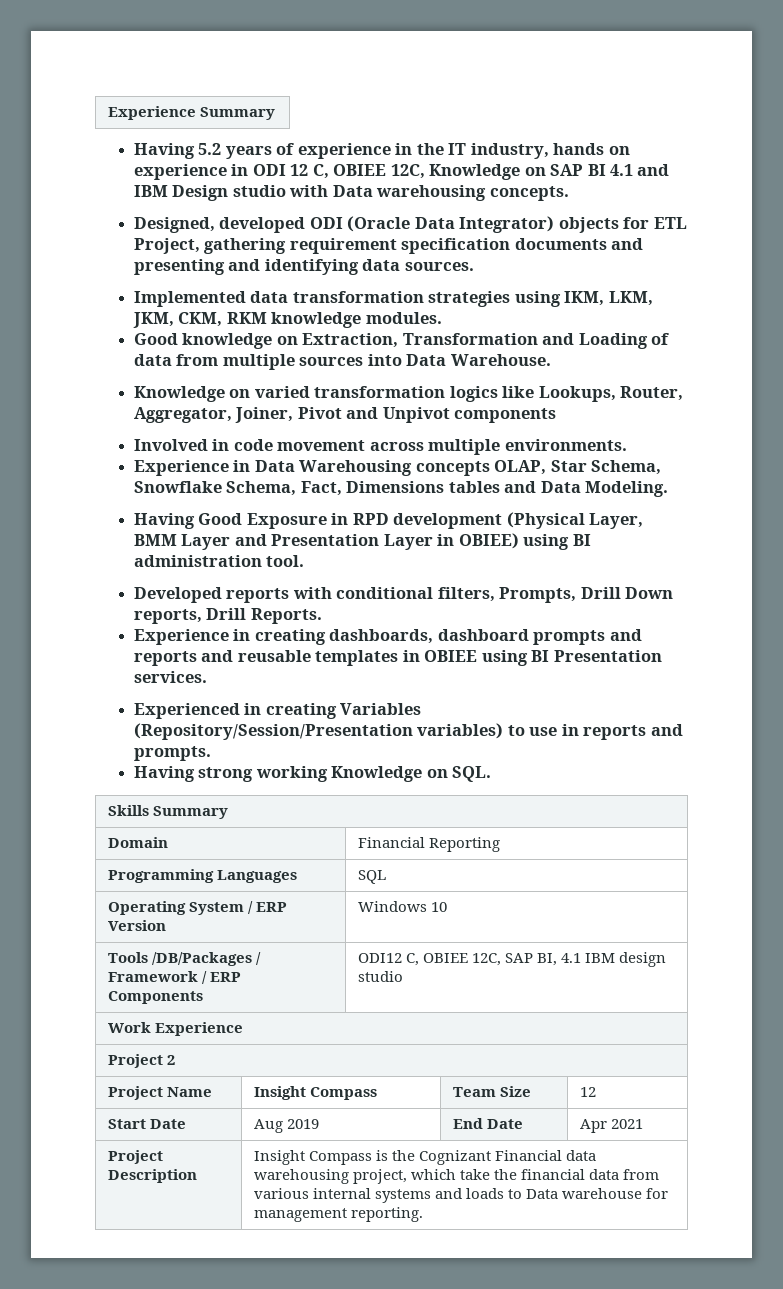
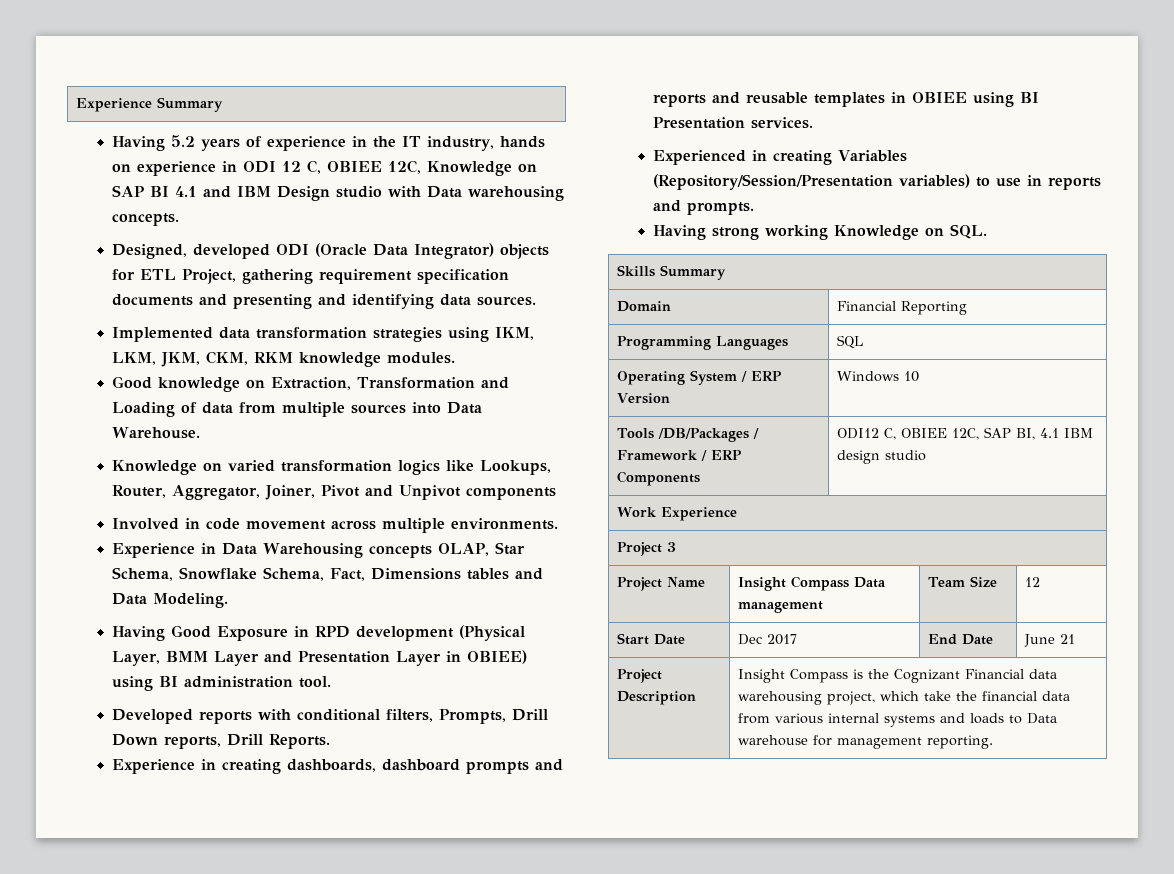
[166,1055,175,1065] 2 -> [666,542,676,552] 3
(377, 1093) none -> [853,577,886,588] [737,601,823,613] Data management
[253,1119,319,1133] Aug 2019 -> [737,634,797,645] Dec 2017
[579,1119,643,1133] Apr 2021 -> [1023,634,1075,647] June 21

